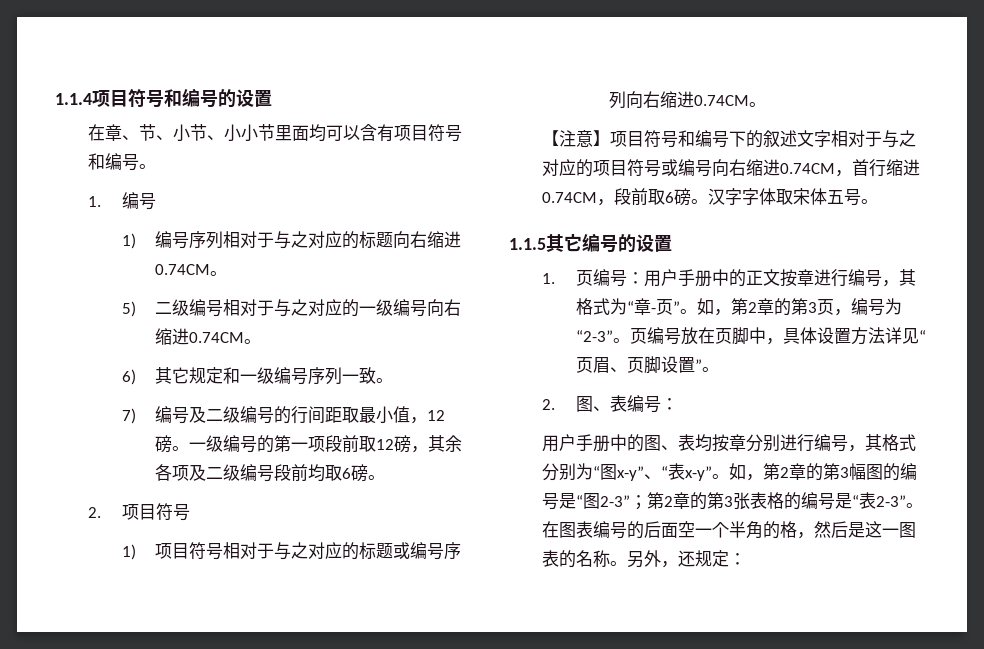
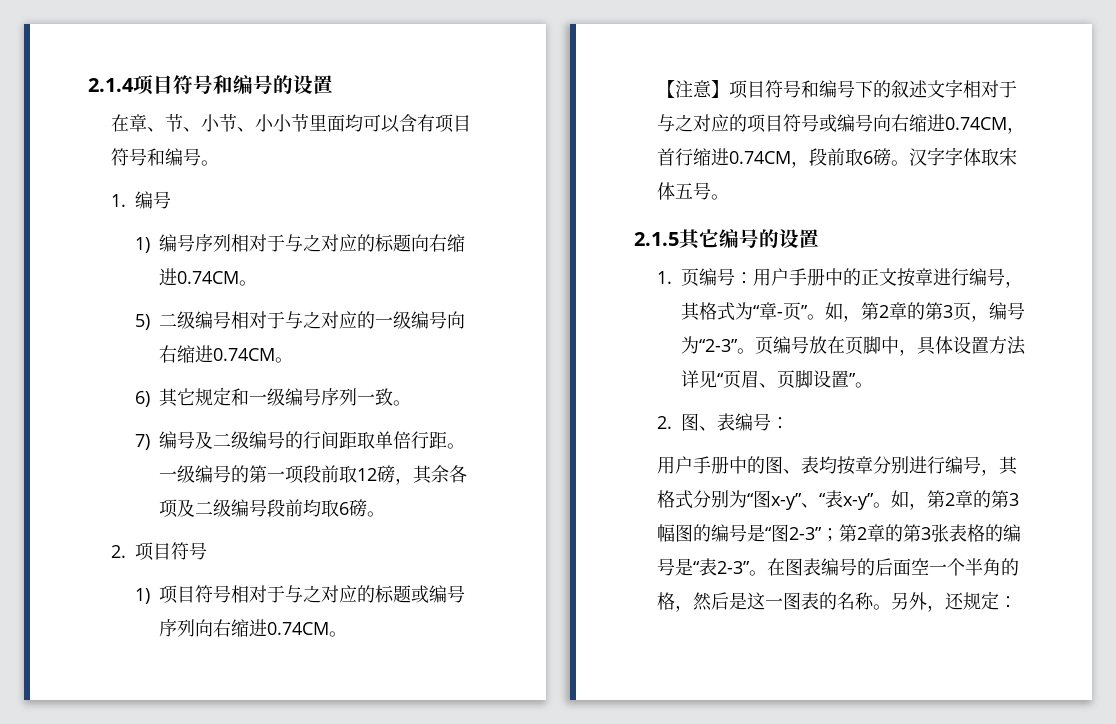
[55,93,92,105] 1.1.4 -> [88,78,134,92] 2.1.4
[359,406,446,424] [155,435,173,453] 最小值，12磅 -> [374,431,447,449] 单倍行距
[509,238,546,250] 1.1.5 -> [634,232,679,246] 2.1.5

